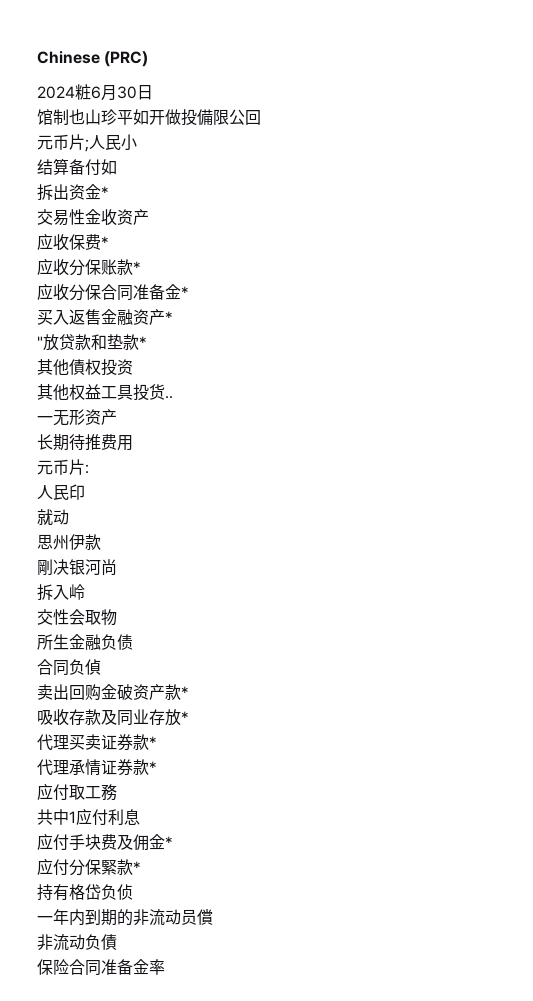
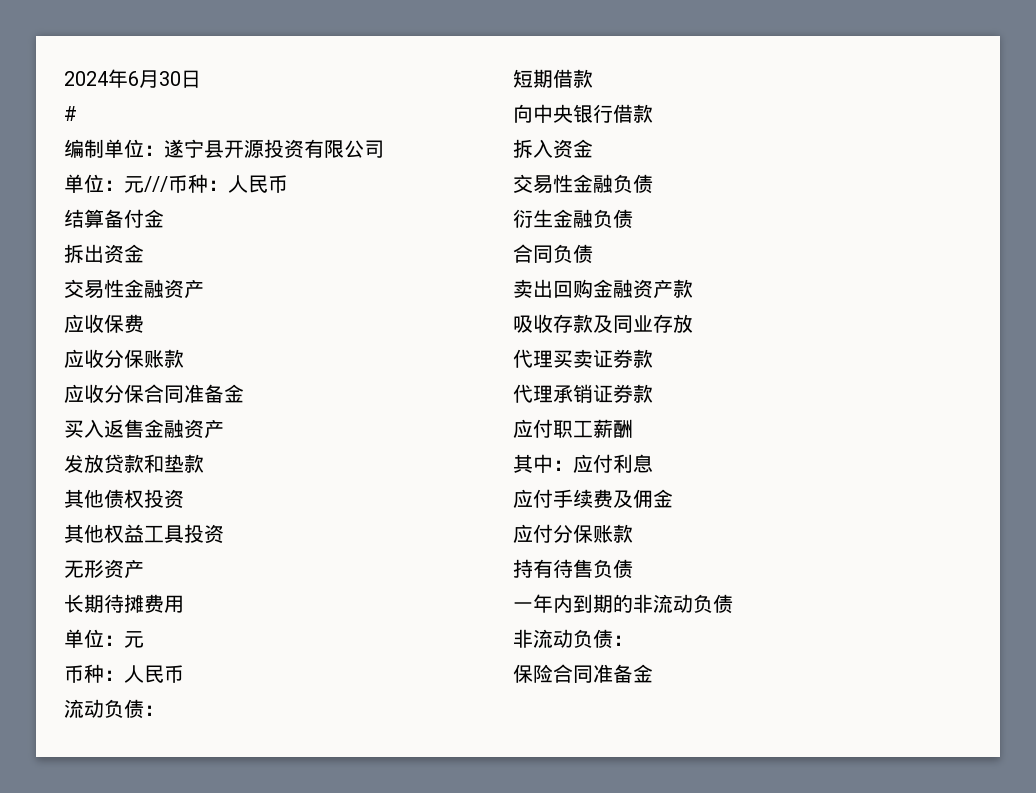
[37,51,149,67] [37,84,91,100] Chinese (PRC) // 2024粧 -> [64,69,128,88] 2024年
[37,109,261,126] [37,134,137,152] 馆制也山珍平如开做投備限公回 // 元币片;人民小 -> [64,106,77,121] [64,139,384,159] [64,174,288,193] # // 编制单位：遂宁县开源投资有限公司 // 单位：元///币种：人民币
[101,159,117,175] 如 -> [144,209,164,228] 金
[101,186,109,198] [37,209,117,226] * // 交易性金收 -> [64,279,164,299] // 交易性金融
[101,236,109,248] * -> (144, 323) none
[133,261,141,273] * -> (184, 358) none
[181,286,189,298] * -> (244, 393) none
[165,311,173,323] [37,336,43,348] * // " -> [64,454,84,473] // 发
[139,336,147,348] [37,359,85,376] * // 其他債 -> [64,489,124,509] // 其他债
[149,384,173,400] [37,416,53,423] 货.. // 一 -> [204,524,224,544] 资 //
[85,434,101,451] 推 -> [124,594,144,613] 摊
[37,459,89,475] [37,484,85,501] [37,509,69,525] [37,534,101,550] [37,559,117,576] 元币片: // 人民印 // 就动 // 思州伊款 // 剛决银河尚 -> [64,629,144,648] [64,664,184,683] [64,699,164,719] [513,69,593,88] [513,104,653,123] 单位：元 // 币种：人民币 // 流动负债： // 短期借款 // 向中央银行借款
[69,584,85,600] [37,609,117,626] [37,634,53,650] 岭 // 交性会取物 // 所 -> [553,139,593,159] [513,174,653,194] [513,209,533,228] 资金 // 交易性金融负债 // 衍
[85,659,101,675] 偵 -> [573,244,593,264] 债
[117,684,133,700] 破 -> [613,279,633,298] 融
[181,686,189,698] * -> (693, 288) none
[181,711,189,723] * -> (693, 323) none
[149,736,157,748] * -> (653, 358) none
[85,759,157,776] [37,783,117,801] [37,809,76,825] 情证券款* // 应付取工務 // 共中1 -> [573,384,653,403] [513,419,633,438] [513,454,573,473] 销证券款 // 应付职工薪酬 // 其中：
[85,834,101,850] 块 -> [573,489,593,508] 续
[165,836,173,848] * -> (673, 498) none
[101,859,141,875] 緊款* -> [593,524,633,543] 账款
[69,884,133,900] 格岱负侦 -> [553,559,633,579] 待售负债
[181,909,213,925] [37,934,117,951] 员償 // 非流动负債 -> [693,594,733,614] [513,629,633,649] 负债 // 非流动负债：
[149,959,165,975] 率 -> (653, 673) none

